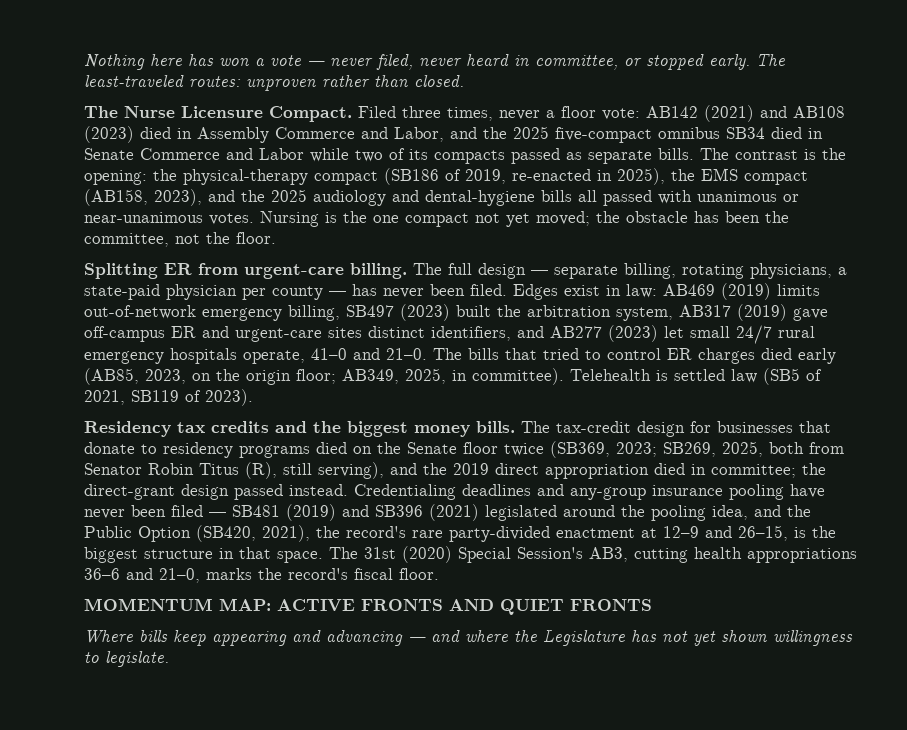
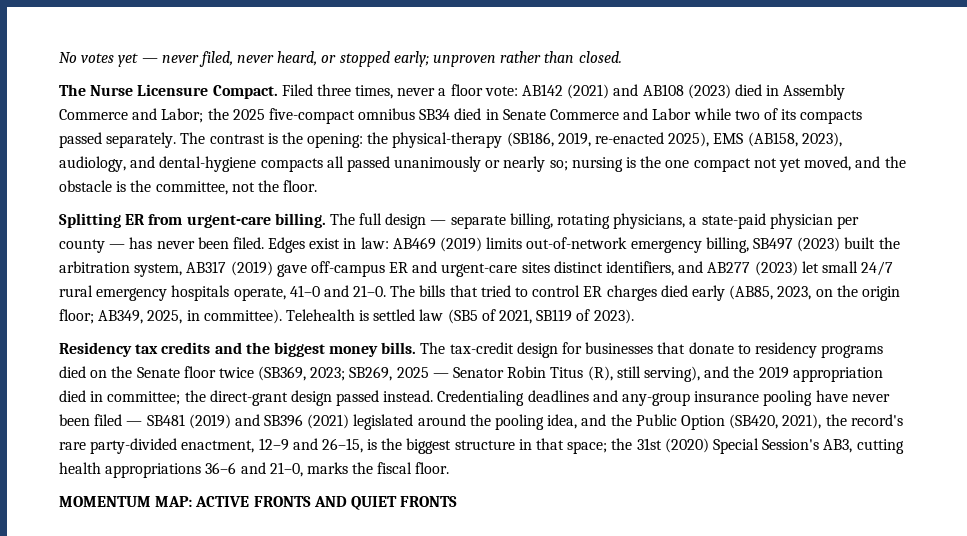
[84,54,785,70] [84,75,241,87] Nothing here has won a vote — never filed, never heard in committee, or stopped early. The least-traveled routes: -> [59,51,429,67] No votes yet — never filed, never heard, or stopped early;
[394,127,477,142] Labor, and -> [161,108,204,123] Labor;
[566,148,694,164] as separate bills. -> [106,132,177,148] separately.
[314,168,808,185] [84,189,386,206] compact (SB186 of 2019, re-enacted in 2025), the EMS compact (AB158, 2023), and the 2025 audiology -> [506,132,842,147] [59,156,126,172] (SB186, 2019, re-enacted 2025), EMS (AB158, 2023), audiology,
[541,190,572,202] bills -> [260,158,323,172] compacts
[658,190,799,204] [84,211,319,227] with unanimous or near-unanimous votes. Nursing -> [394,156,623,172] unanimously or nearly so; nursing
[536,211,760,226] moved; the obstacle has been -> [804,156,906,171] [59,180,127,192] moved, and the obstacle is
[722,441,844,457] 2025, both from -> [396,367,449,378] 2025 —
[495,463,539,475] direct -> (789, 372) none
[556,528,657,538] enactment at -> [181,440,255,453] enactment,
[277,547,358,563] space. The -> [567,438,633,454] space; the
[288,568,348,580] record's -> (374, 468) none
[84,630,853,646] [84,651,169,667] // Where bills keep appearing and advancing — and where the Legislature has not yet shown willingness to legislate. -> (458, 501) none

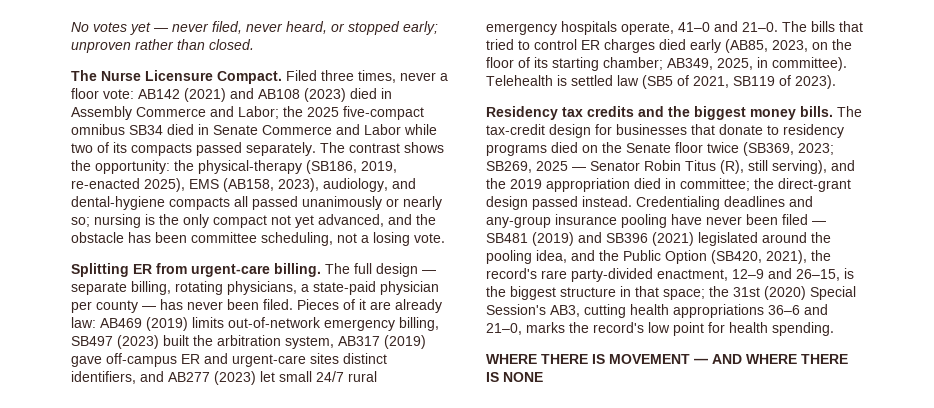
[267,132,364,148] is the opening: -> [404,142,444,153] [71,160,170,174] shows the opportunity:
[665,160,690,168] one -> [183,214,209,228] only
[804,156,852,171] moved, -> [318,214,384,227] advanced,
[116,180,318,195] is the committee, not the floor. -> [128,232,445,246] has been committee scheduling, not a losing vote.
[268,237,357,253] Edges exist in -> [297,299,442,313] Pieces of it are already
[861,286,900,301] [59,309,94,324] origin floor; -> [486,57,663,71] floor of its starting chamber;
[377,462,450,474] [59,496,458,510] fiscal floor. // MOMENTUM MAP: ACTIVE FRONTS AND QUIET FRONTS -> [593,322,834,336] [486,354,848,364] [486,372,543,382] record's low point for health spending. // WHERE THERE IS MOVEMENT — AND WHERE THERE IS NONE

